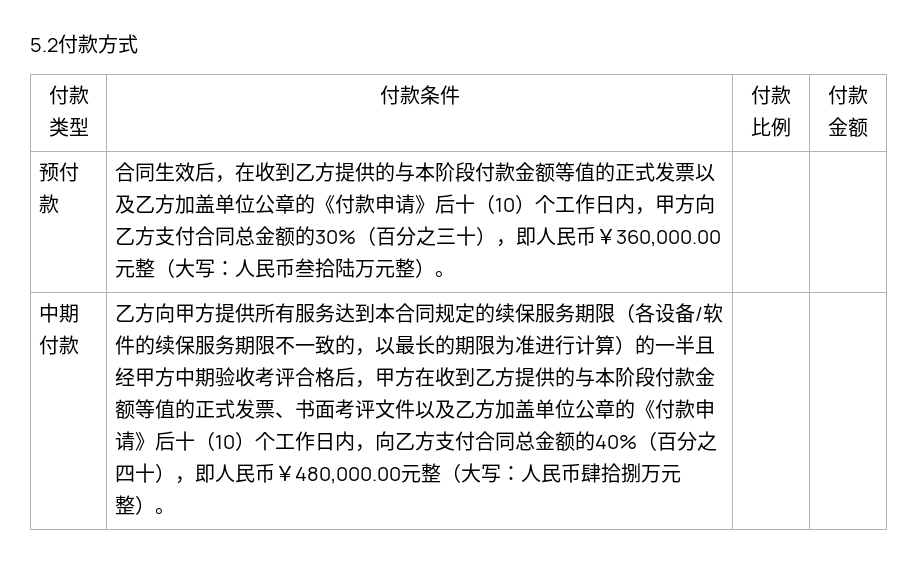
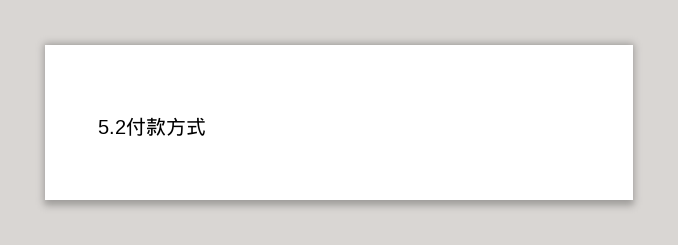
[48,85,89,105] [48,117,89,137] [379,85,460,105] [751,85,791,105] [751,117,791,137] [828,85,868,105] [828,117,868,137] [39,162,80,182] [39,194,60,214] [115,162,716,183] [115,194,716,215] [115,226,722,247] [115,258,456,278] [39,303,80,323] [39,335,80,355] [115,303,724,323] [115,335,716,356] [115,367,716,388] [115,399,716,419] [115,431,718,452] [115,463,682,484] [115,495,176,515] // 付款类型 | 付款条件 | 付款比例 | 付款金额 // 预付款 | 合同生效后，在收到乙方提供的与本阶段付款金额等值的正式发票以及乙方加盖单位公章的《付款申请》后十（10）个工作日内，甲方向乙方支付合同总金额的30%（百分之三十），即人民币￥360,000.00元整（大写：人民币叁拾陆万元整）。 | | // 中期付款 | 乙方向甲方提供所有服务达到本合同规定的续保服务期限（各设备/软件的续保服务期限不一致的，以最长的期限为准进行计算）的一半且经甲方中期验收考评合格后，甲方在收到乙方提供的与本阶段付款金额等值的正式发票、书面考评文件以及乙方加盖单位公章的《付款申请》后十（10）个工作日内，向乙方支付合同总金额的40%（百分之四十），即人民币￥480,000.00元整（大写：人民币肆拾捌万元整）。 | | -> (206, 126) none

